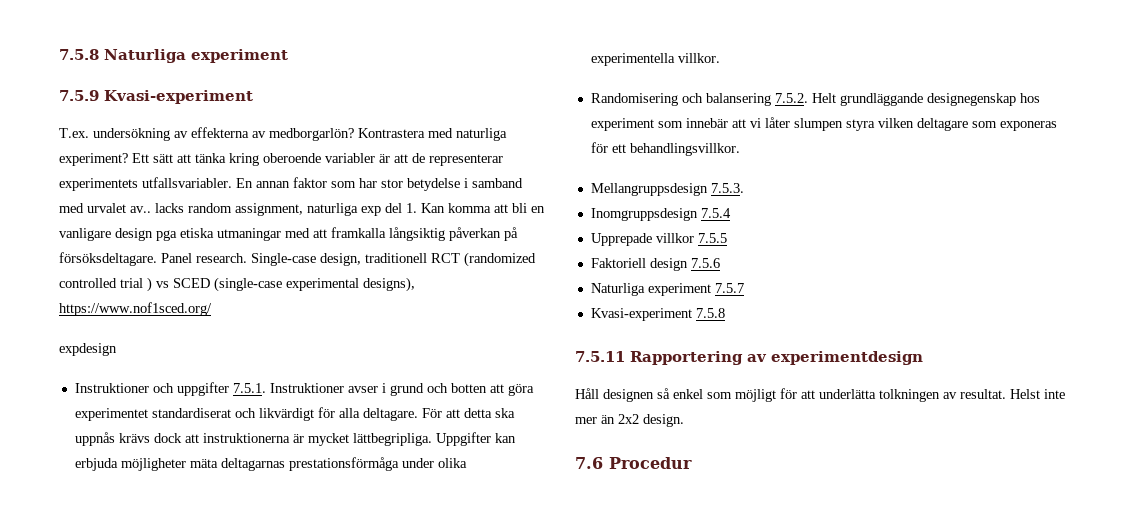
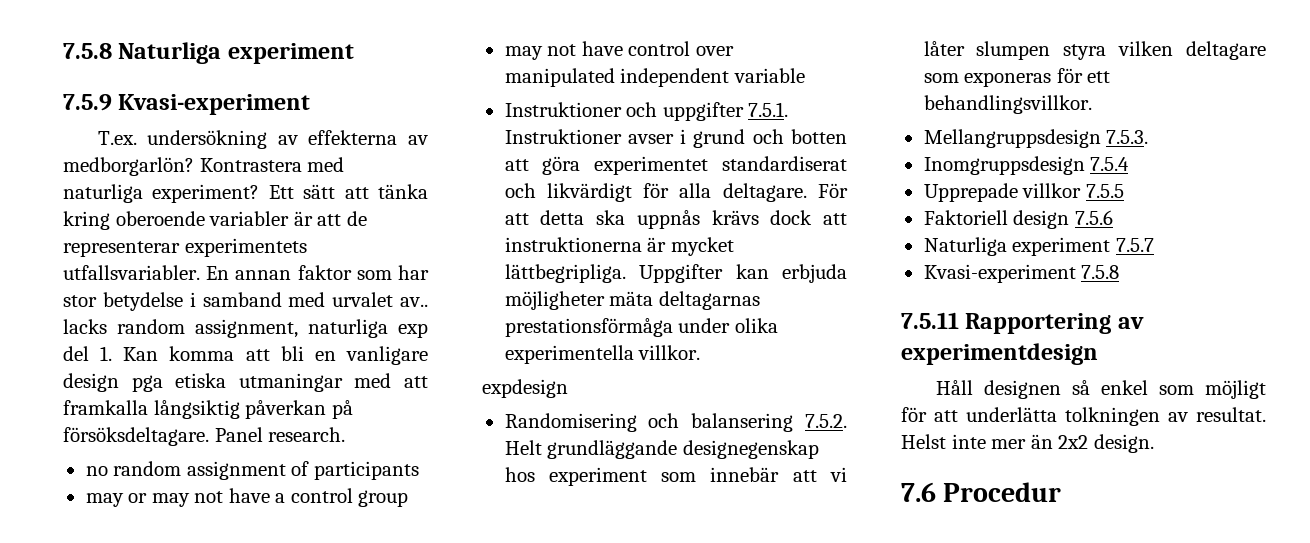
[251,252,536,267] [59,277,415,292] [59,302,212,316] [59,343,117,356] Single-case design, traditionell RCT (randomized controlled trial ) vs SCED (single-case experimental designs), https://www.nof1sced.org/ // expdesign -> [85,461,419,480] [85,488,409,507] [504,41,734,60] [504,68,805,87] // no random assignment of participants // may or may not have a control group // may not have control over manipulated independent variable
(720, 58) none -> [482,379,568,398] // expdesign

